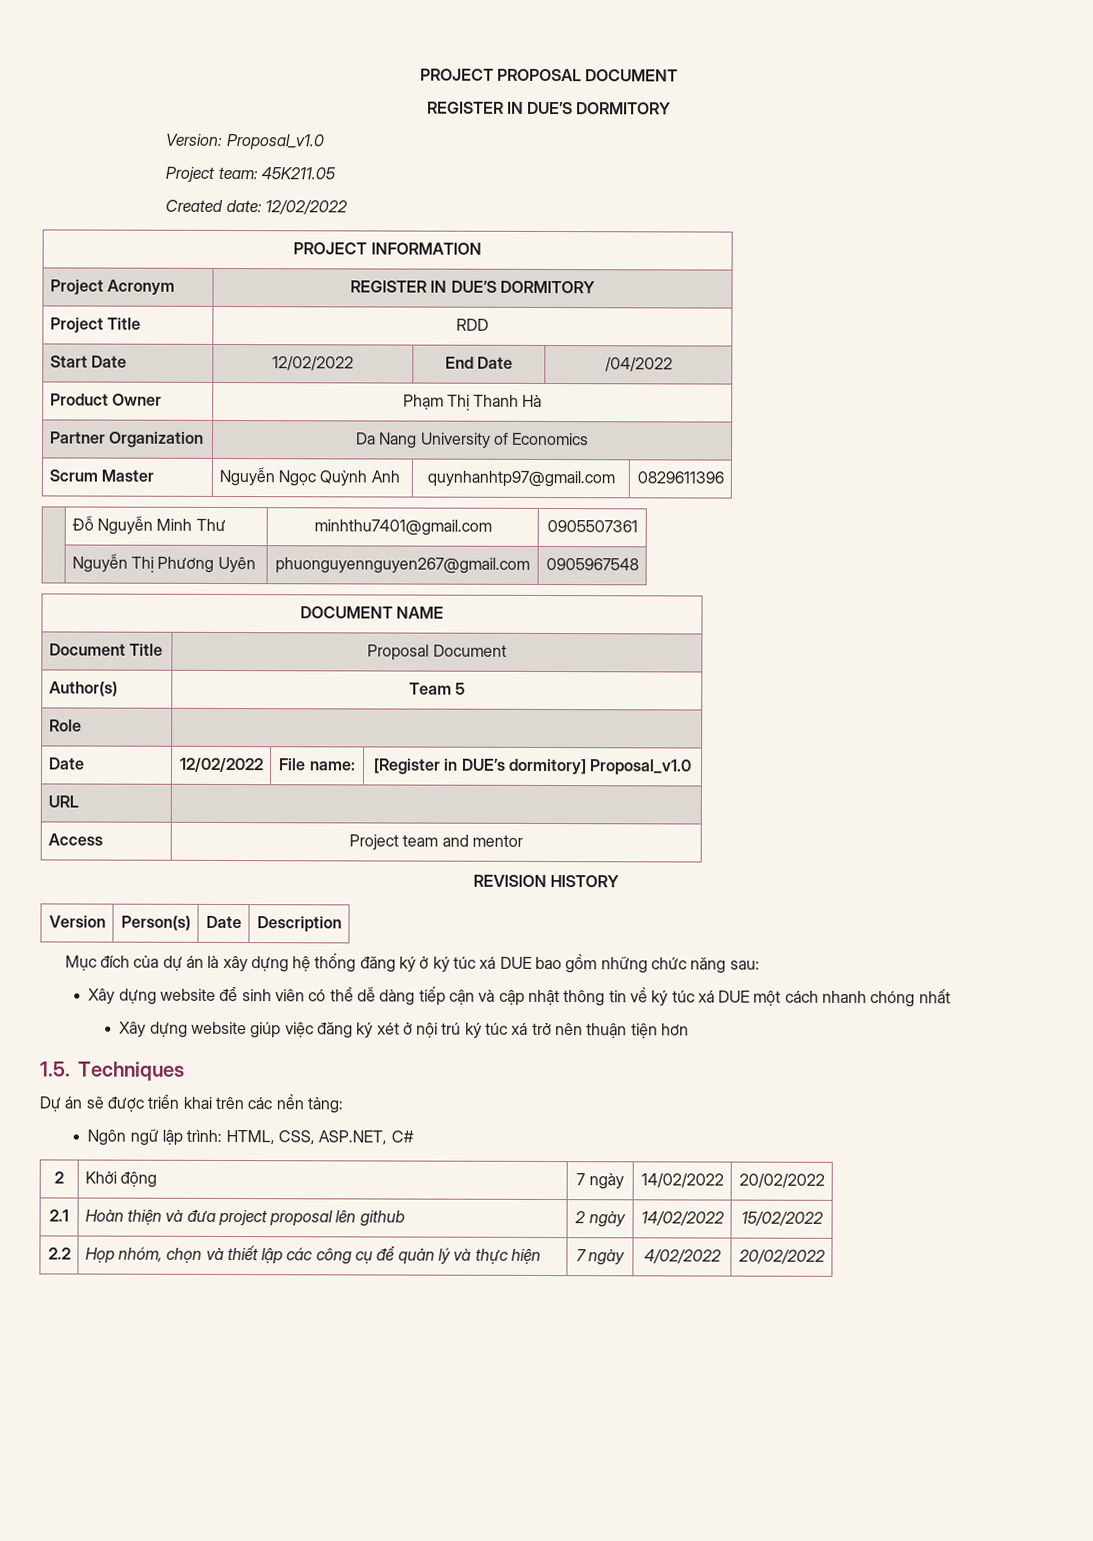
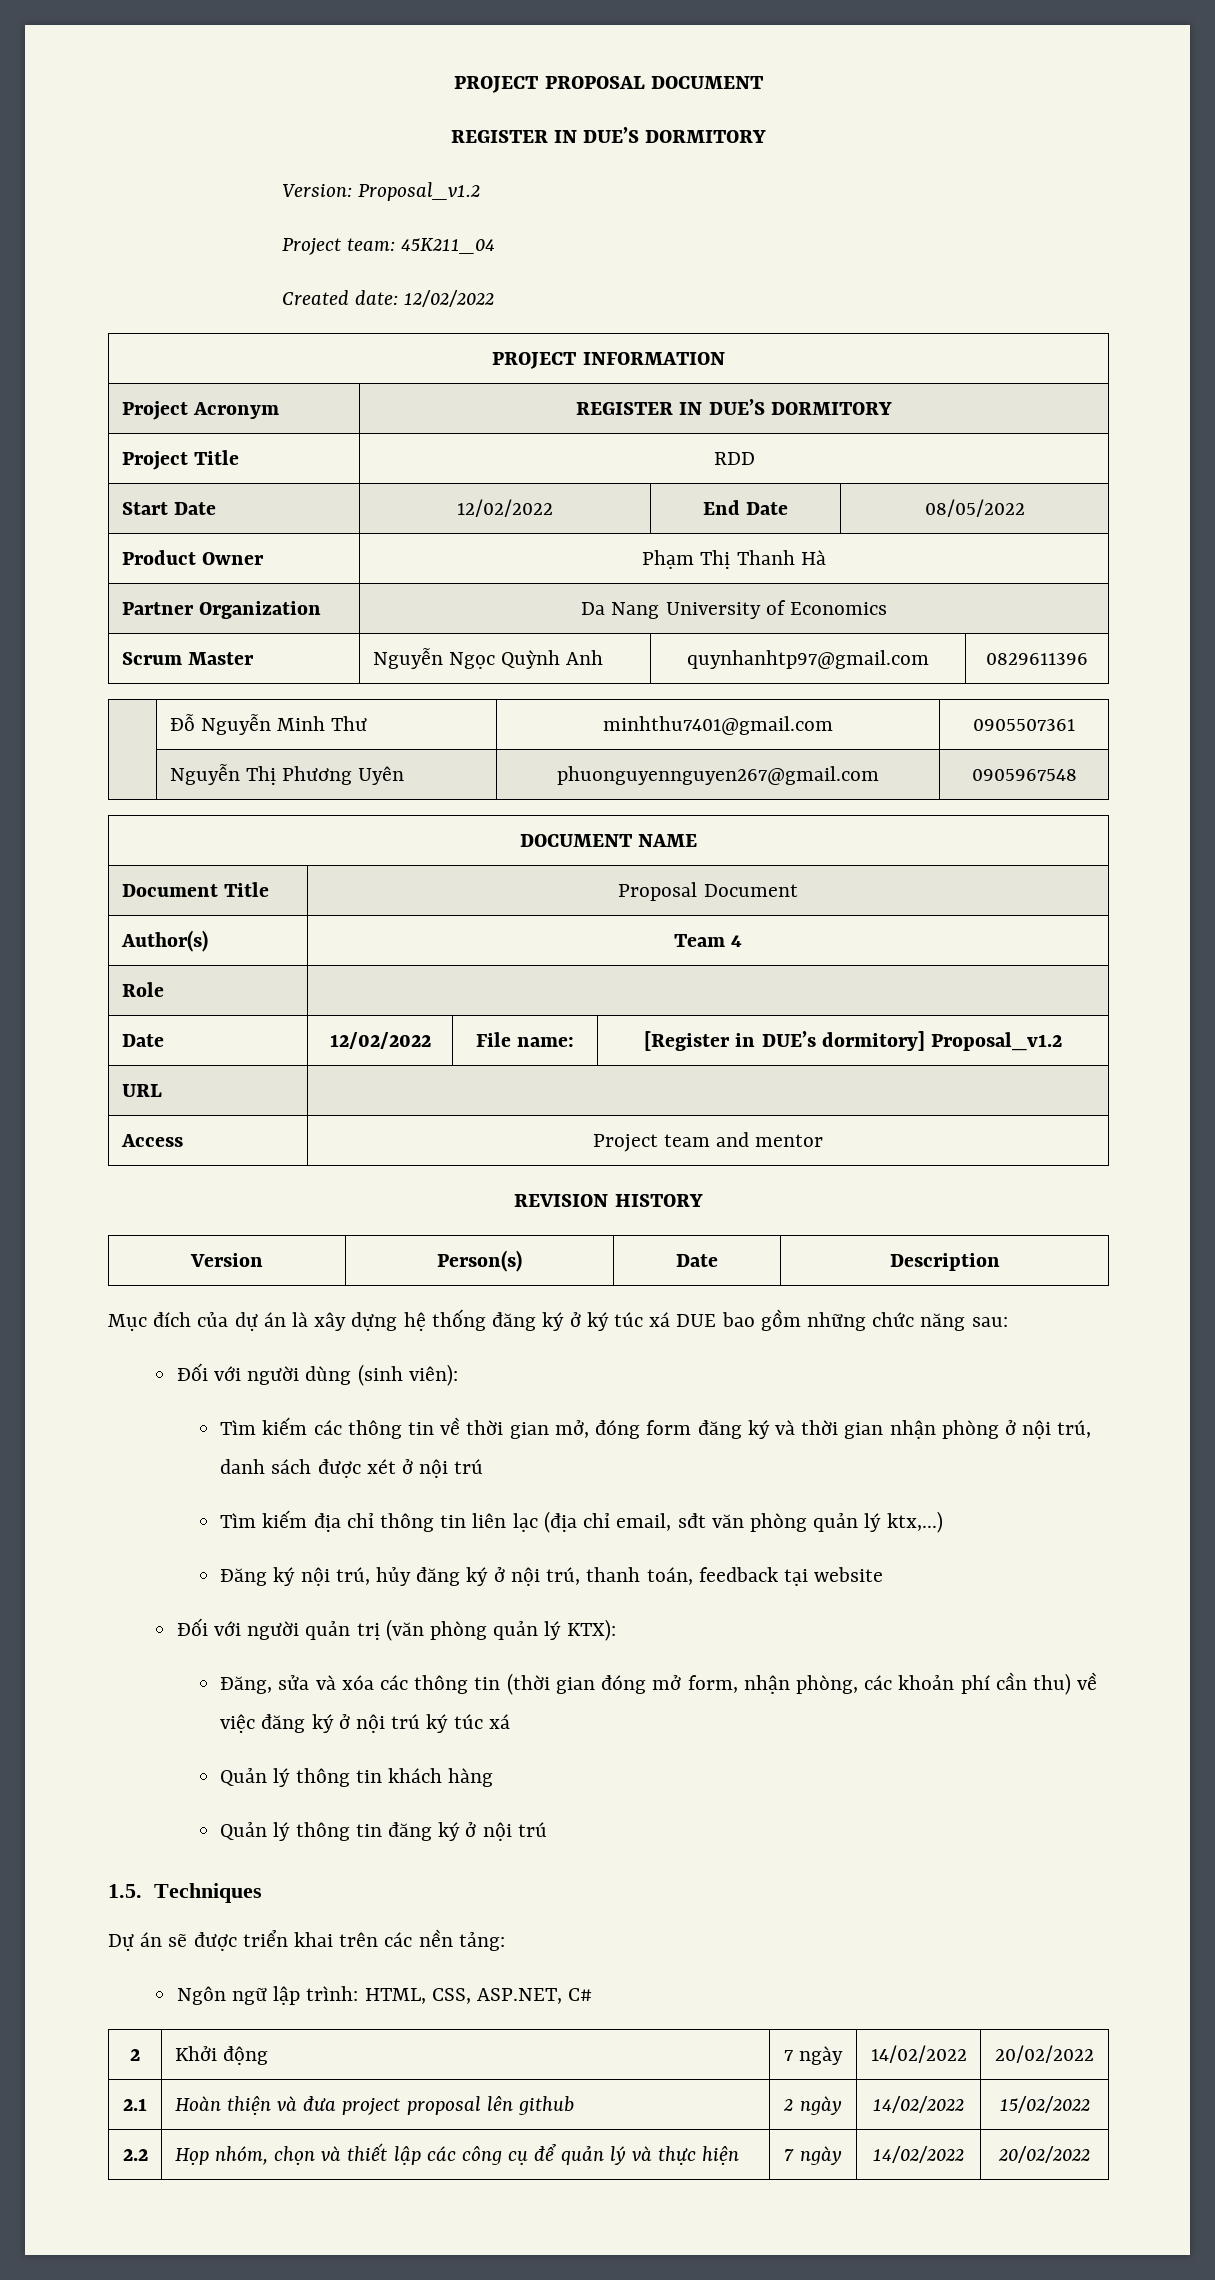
[225,133,324,151] Proposal_v1.0 -> [358,182,481,201] Proposal_v1.2
[261,167,337,180] 45K211.05 -> [401,238,496,254] 45K211_04
[604,357,673,372] /04/2022 -> [924,499,1025,517] 08/05/2022
[455,682,466,695] 5 -> [731,935,743,947] 4
[589,759,693,776] Proposal_v1.0 -> [930,1032,1062,1051] Proposal_v1.2
[88,986,951,1008] [119,1021,282,1039] Xây dựng website để sinh viên có thể dễ dàng tiếp cận và cập nhật thông tin về ký túc xá DUE một cách nhanh chóng nhất // Xây dựng website giúp -> [176,1363,458,1386] [220,1417,1092,1439] [220,1459,484,1478] [220,1510,943,1533] [220,1567,884,1586] [176,1618,616,1641] [220,1672,1098,1695] Đối với người dùng (sinh viên): // Tìm kiếm các thông tin về thời gian mở, đóng form đăng ký và thời gian nhận phòng ở nội trú, danh sách được xét ở nội trú // Tìm kiếm địa chỉ thông tin liên lạc (địa chỉ email, sđt văn phòng quản lý ktx,...) // Đăng ký nội trú, hủy đăng ký ở nội trú, thanh toán, feedback tại website // Đối với người quản trị (văn phòng quản lý KTX): // Đăng, sửa và xóa các thông tin (thời gian đóng mở form, nhận phòng, các khoản phí cần thu) về
[376,1022,400,1035] xét -> (334, 1723) none
[531,1022,690,1039] trở nên thuận tiện hơn -> [220,1768,494,1787] [220,1822,547,1841] // Quản lý thông tin khách hàng // Quản lý thông tin đăng ký ở nội trú
[643,1249,722,1264] 4/02/2022 -> [873,2146,964,2163] 14/02/2022

